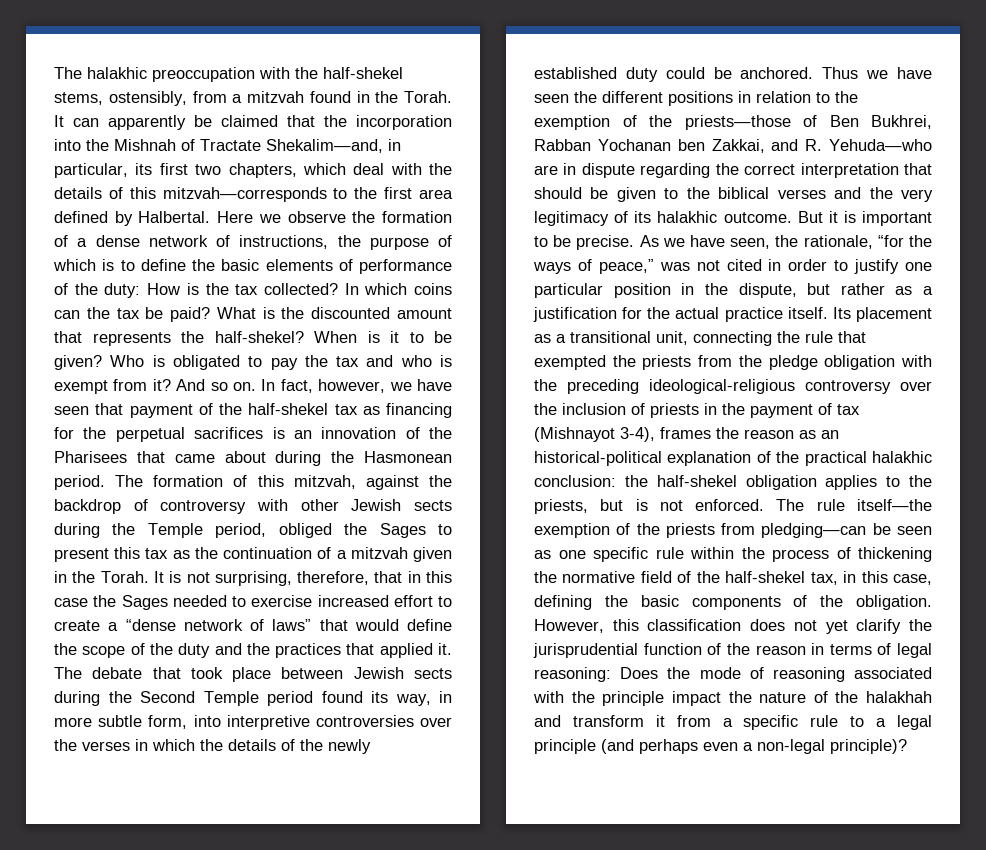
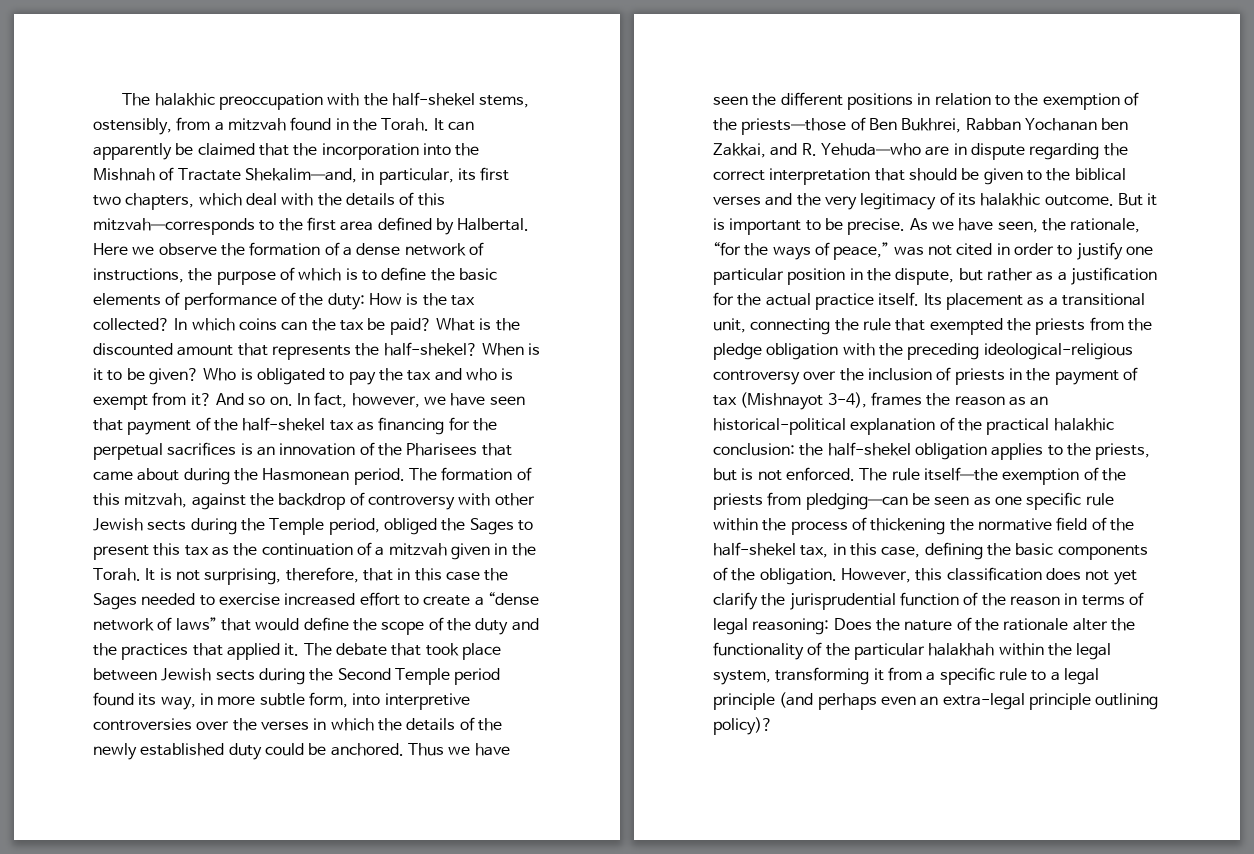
[699,667,932,682] [533,691,932,706] [534,715,644,727] mode of reasoning associated with the principle impact the nature of the halakhah and transform -> [904,617,1135,631] [713,642,1112,660] [713,667,870,685] nature of the rationale alter the functionality of the particular halakhah within the legal system, transforming
[743,739,907,754] a non-legal principle)? -> [920,693,1159,710] [713,717,773,735] an extra-legal principle outlining policy)?

